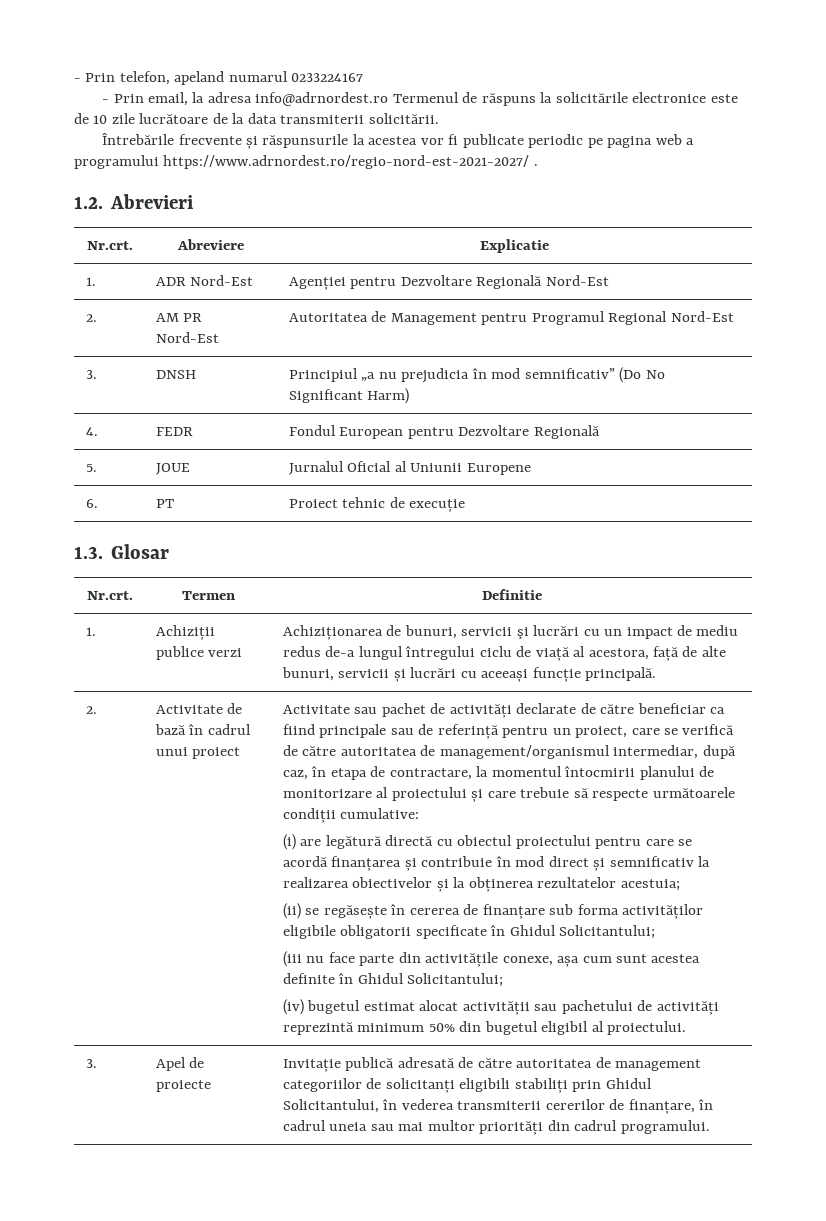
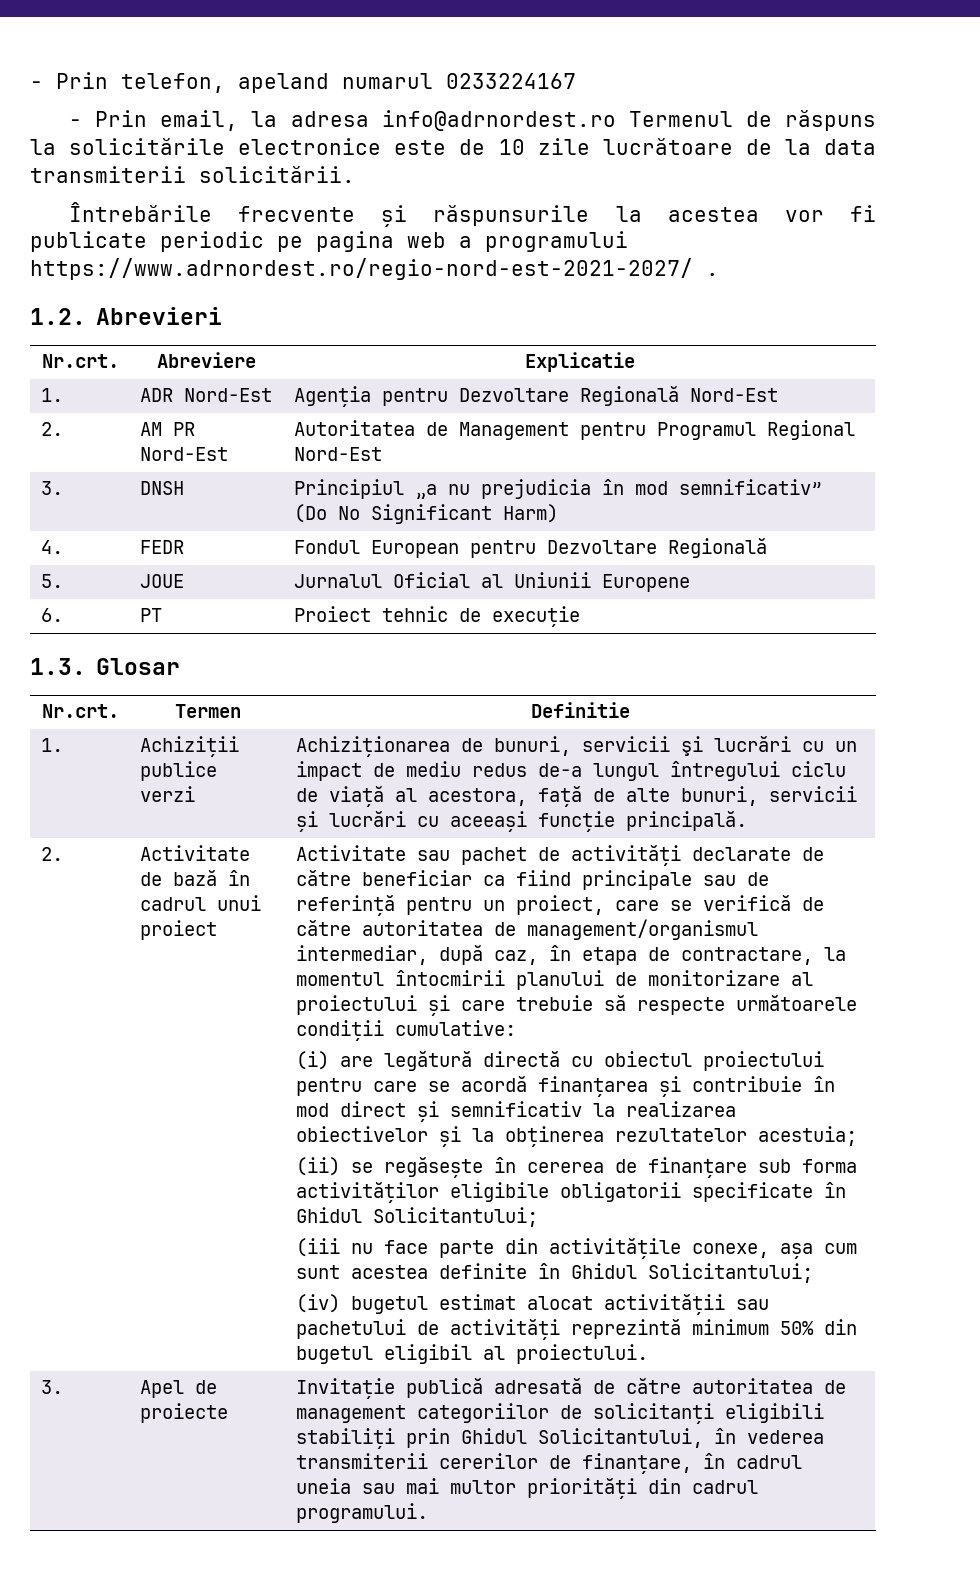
[288,277,346,290] Agenției -> [293,386,371,407] Agenția

